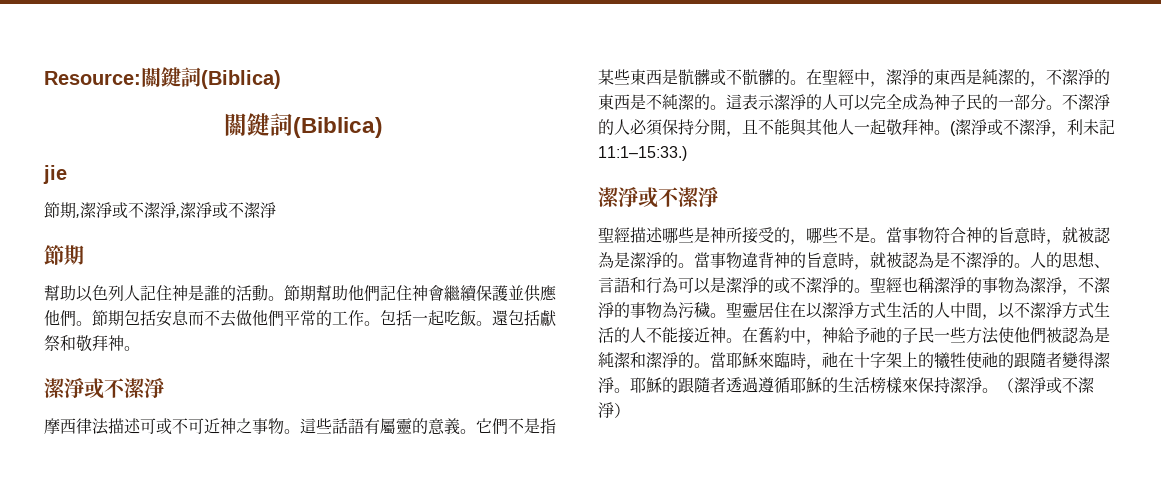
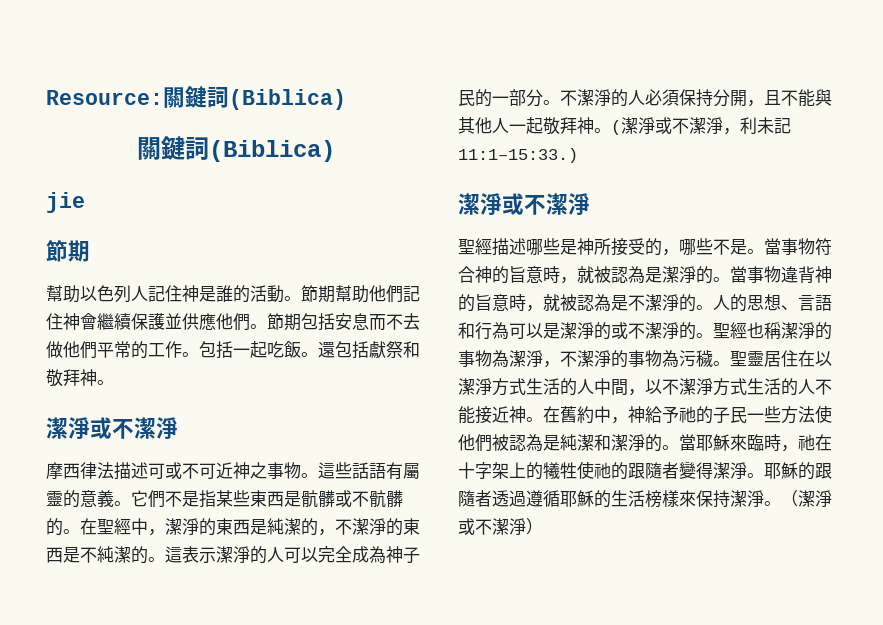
[44,202,276,219] // 節期,潔淨或不潔淨,潔淨或不潔淨 -> (85, 202) none

